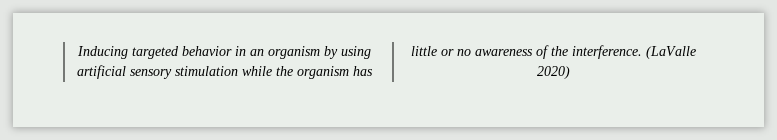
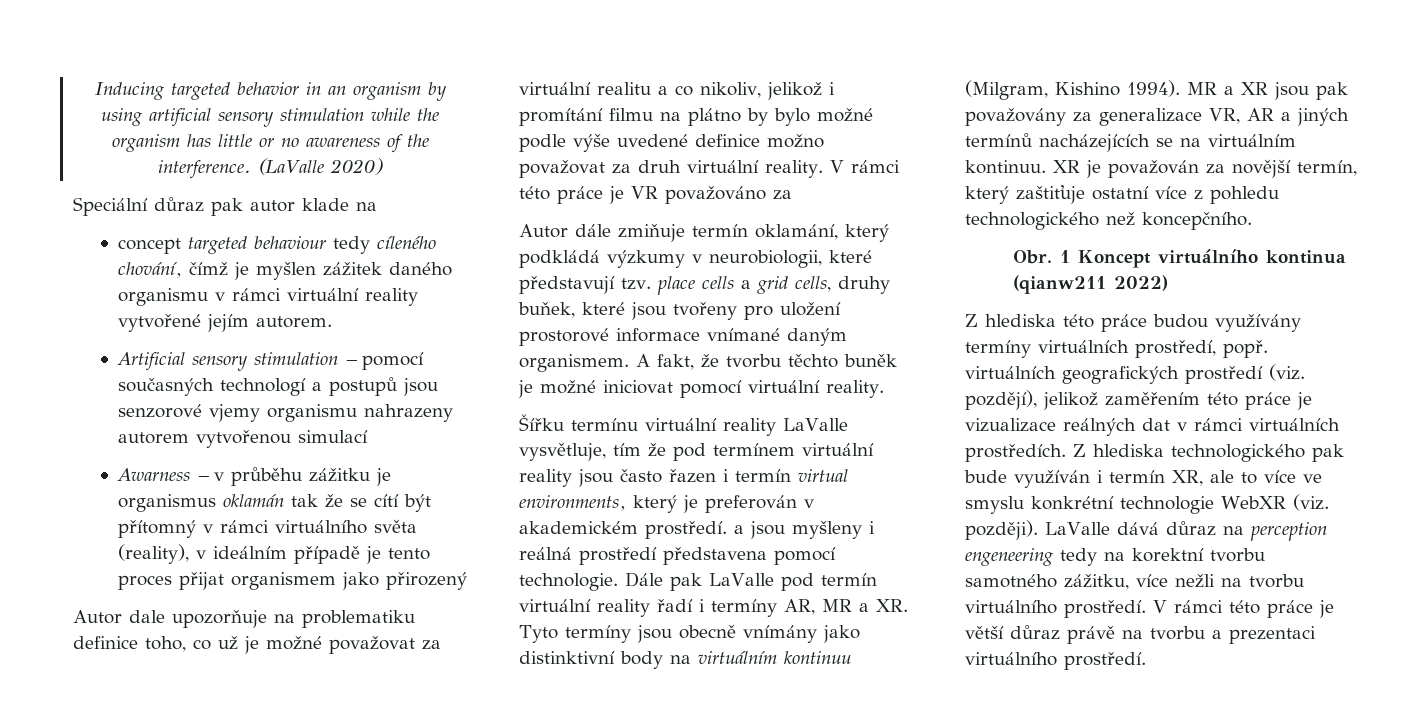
(570, 72) none -> [73,197,377,216] [117,236,436,254] [117,261,452,280] [117,288,418,306] [117,314,332,332] [116,352,424,371] [117,377,438,396] [117,404,453,422] [117,430,368,448] [116,467,391,486] [117,494,431,512] [117,519,417,538] [117,544,430,564] [117,572,467,590] [73,609,415,628] [73,636,441,654] [519,82,835,100] [519,108,873,126] [519,133,824,152] [519,160,900,178] [519,186,792,204] [519,223,889,242] [519,250,872,268] [519,276,890,295] [518,301,841,320] [519,328,847,346] [519,353,897,372] [518,380,884,398] [519,414,848,436] [519,442,874,461] [519,469,848,487] [519,495,814,513] [519,520,875,539] [519,547,836,565] [519,572,877,591] [519,599,908,617] [519,624,860,643] [519,651,851,669] [965,80,1348,100] [965,108,1349,126] [965,133,1296,152] [965,159,1357,178] [965,185,1279,204] [965,212,1252,230] [1012,249,1346,268] [1012,275,1168,294] [965,314,1301,332] [965,340,1268,358] [965,364,1305,384] [965,390,1312,410] [965,418,1340,436] [965,444,1344,462] [964,470,1322,488] [965,494,1329,514] [965,520,1327,541] [965,548,1265,566] [965,574,1304,590] [965,600,1334,618] [965,625,1316,644] [965,652,1146,670] // Speciální důraz pak autor klade na // concept targeted behaviour tedy cíleného chování, čímž je myšlen zážitek daného organismu v rámci virtuální reality vytvořené jejím autorem. // Artificial sensory stimulation – pomocí současných technologí a postupů jsou senzorové vjemy organismu nahrazeny autorem vytvořenou simulací // Awarness – v průběhu zážitku je organismus oklamán tak že se cítí být přítomný v rámci virtuálního světa (reality), v ideálním případě je tento proces přijat organismem jako přirozený // Autor dale upozorňuje na problematiku definice toho, co už je možné považovat za virtuální realitu a co nikoliv, jelikož i promítání filmu na plátno by bylo možné podle výše uvedené definice možno považovat za druh virtuální reality. V rámci této práce je VR považováno za // Autor dále zmiňuje termín oklamání, který podkládá výzkumy v neurobiologii, které představují tzv. place cells a grid cells, druhy buňek, které jsou tvořeny pro uložení prostorové informace vnímané daným organismem. A fakt, že tvorbu těchto buněk je možné iniciovat pomocí virtuální reality. // Šířku termínu virtuální reality LaValle vysvětluje, tím že pod termínem virtuální reality jsou často řazen i termín virtual environments, který je preferován v akademickém prostředí. a jsou myšleny i reálná prostředí představena pomocí technologie. Dále pak LaValle pod termín virtuální reality řadí i termíny AR, MR a XR. Tyto termíny jsou obecně vnímány jako distinktivní body na virtuálním kontinuu (Milgram, Kishino 1994). MR a XR jsou pak považovány za generalizace VR, AR a jiných termínů nacházejících se na virtuálním kontinuu. XR je považován za novější termín, který zaštiťuje ostatní více z pohledu technologického než koncepčního. // Obr. 1 Koncept virtuálního kontinua (qianw211 2022) // Z hlediska této práce budou využívány termíny virtuálních prostředí, popř. virtuálních geografických prostředí (viz. pozdějí), jelikož zaměřením této práce je vizualizace reálných dat v rámci virtuálních prostředích. Z hlediska technologického pak bude využíván i termín XR, ale to více ve smyslu konkrétní technologie WebXR (viz. později). LaValle dává důraz na perception engeneering tedy na korektní tvorbu samotného zážitku, více nežli na tvorbu virtuálního prostředí. V rámci této práce je větší důraz právě na tvorbu a prezentaci virtuálního prostředí.

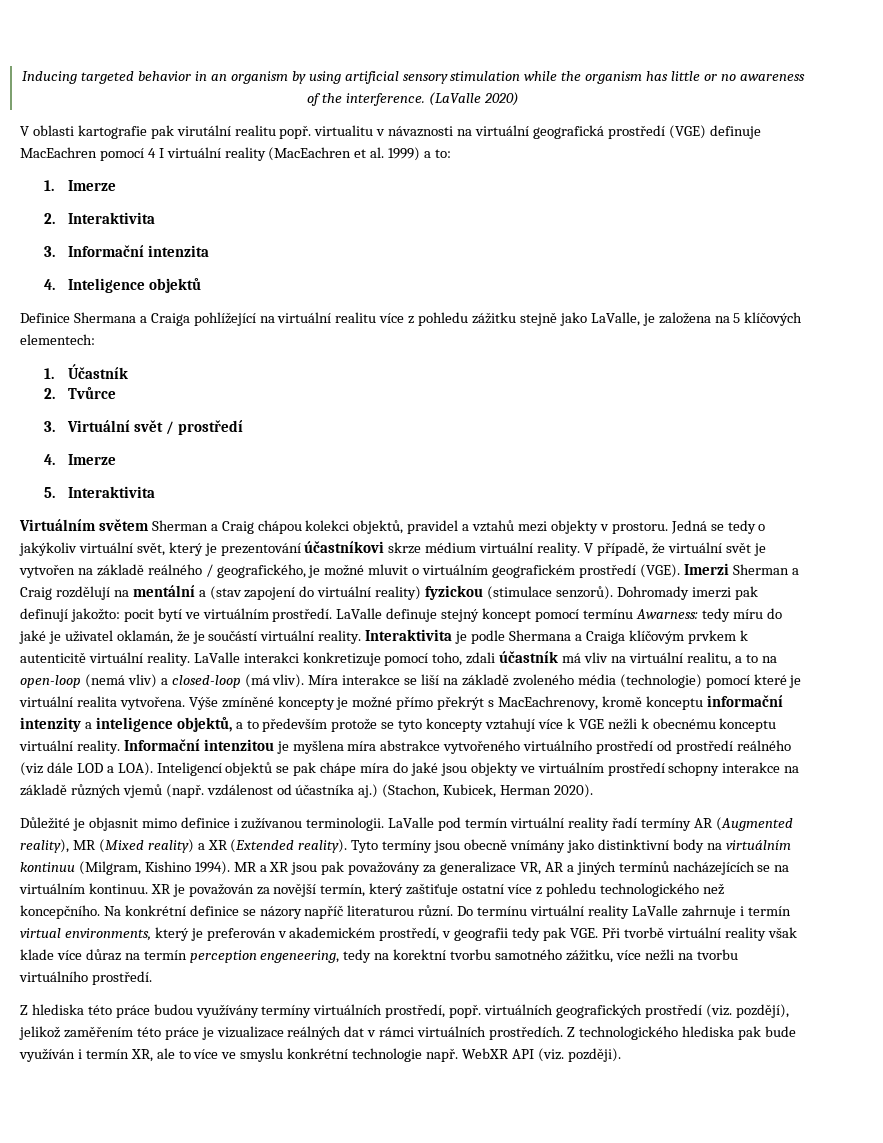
[73,197,377,216] [117,236,436,254] [117,261,452,280] [117,288,418,306] [117,314,332,332] [116,352,424,371] [117,377,438,396] [117,404,453,422] [117,430,368,448] [116,467,391,486] [117,494,431,512] [117,519,417,538] [117,544,430,564] [117,572,467,590] [73,609,415,628] [73,636,441,654] [519,82,835,100] [519,108,873,126] [519,133,824,152] [519,160,900,178] [519,186,792,204] [519,223,889,242] [519,250,872,268] [519,276,890,295] [518,301,841,320] [519,328,847,346] [519,353,897,372] [518,380,884,398] [519,414,848,436] [519,442,874,461] [519,469,848,487] [519,495,814,513] [519,520,875,539] [519,547,836,565] [519,572,702,591] Speciální důraz pak autor klade na // concept targeted behaviour tedy cíleného chování, čímž je myšlen zážitek daného organismu v rámci virtuální reality vytvořené jejím autorem. // Artificial sensory stimulation – pomocí současných technologí a postupů jsou senzorové vjemy organismu nahrazeny autorem vytvořenou simulací // Awarness – v průběhu zážitku je organismus oklamán tak že se cítí být přítomný v rámci virtuálního světa (reality), v ideálním případě je tento proces přijat organismem jako přirozený // Autor dale upozorňuje na problematiku definice toho, co už je možné považovat za virtuální realitu a co nikoliv, jelikož i promítání filmu na plátno by bylo možné podle výše uvedené definice možno považovat za druh virtuální reality. V rámci této práce je VR považováno za // Autor dále zmiňuje termín oklamání, který podkládá výzkumy v neurobiologii, které představují tzv. place cells a grid cells, druhy buňek, které jsou tvořeny pro uložení prostorové informace vnímané daným organismem. A fakt, že tvorbu těchto buněk je možné iniciovat pomocí virtuální reality. // Šířku termínu virtuální reality LaValle vysvětluje, tím že pod termínem virtuální reality jsou často řazen i termín virtual environments, který je preferován v akademickém prostředí. a jsou myšleny i reálná prostředí představena pomocí technologie. Dále pak -> [20,125,761,139] [20,147,452,161] [44,180,117,191] [44,212,156,224] [44,245,210,257] [44,278,202,293] [20,312,803,326] [20,334,95,345] [44,364,129,379] [44,387,117,399] [44,420,244,435] [44,454,117,465] [44,486,156,498] [19,519,766,534] [19,541,766,556] [19,563,799,578] [20,585,758,600] [20,608,782,622] [19,629,748,644] [20,651,777,666] [20,674,802,688] [19,695,783,710] [20,717,777,732] [19,739,791,754] [20,762,800,776] [20,784,594,798] [20,817,385,831] V oblasti kartografie pak virutální realitu popř. virtualitu v návaznosti na virtuální geografická prostředí (VGE) definuje MacEachren pomocí 4 I virtuální reality (MacEachren et al. 1999) a to: // 1. Imerze // 2. Interaktivita // 3. Informační intenzita // 4. Inteligence objektů // Definice Shermana a Craiga pohlížející na virtuální realitu více z pohledu zážitku stejně jako LaValle, je založena na 5 klíčových elementech: // 1. Účastník // 2. Tvůrce // 3. Virtuální svět / prostředí // 4. Imerze // 5. Interaktivita // Virtuálním světem Sherman a Craig chápou kolekci objektů, pravidel a vztahů mezi objekty v prostoru. Jedná se tedy o jakýkoliv virtuální svět, který je prezentování účastníkovi skrze médium virtuální reality. V případě, že virtuální svět je vytvořen na základě reálného / geografického, je možné mluvit o virtuálním geografickém prostředí (VGE). Imerzi Sherman a Craig rozdělují na mentální a (stav zapojení do virtuální reality) fyzickou (stimulace senzorů). Dohromady imerzi pak definují jakožto: pocit bytí ve virtuálním prostředí. LaValle definuje stejný koncept pomocí termínu Awarness: tedy míru do jaké je uživatel oklamán, že je součástí virtuální reality. Interaktivita je podle Shermana a Craiga klíčovým prvkem k autenticitě virtuální reality. LaValle interakci konkretizuje pomocí toho, zdali účastník má vliv na virtuální realitu, a to na open-loop (nemá vliv) a closed-loop (má vliv). Míra interakce se liší na základě zvoleného média (technologie) pomocí které je virtuální realita vytvořena. Výše zmíněné koncepty je možné přímo překrýt s MacEachrenovy, kromě konceptu informační intenzity a inteligence objektů, a to především protože se tyto koncepty vztahují více k VGE nežli k obecnému konceptu virtuální reality. Informační intenzitou je myšlena míra abstrakce vytvořeného virtuálního prostředí od prostředí reálného (viz dále LOD a LOA). Inteligencí objektů se pak chápe míra do jaké jsou objekty ve virtuálním prostředí schopny interakce na základě různých vjemů (např. vzdálenost od účastníka aj.) (Stachon, Kubicek, Herman 2020). // Důležité je objasnit mimo definice i zužívanou terminologii.
[699,599,908,617] i termíny AR, MR a XR. -> [640,817,793,831] [20,839,348,853] termíny AR (Augmented reality), MR (Mixed reality) a XR (Extended reality).
[1012,249,1346,268] [1012,275,1168,294] // Obr. 1 Koncept virtuálního kontinua (qianw211 2022) -> [103,905,791,919] [20,927,797,941] [20,949,738,963] [19,971,152,985] Na konkrétní definice se názory napříč literaturou různí. Do termínu virtuální reality LaValle zahrnuje i termín virtual environments, který je preferován v akademickém prostředí, v geografii tedy pak VGE. Při tvorbě virtuální reality však klade více důraz na termín perception engeneering, tedy na korektní tvorbu samotného zážitku, více nežli na tvorbu virtuálního prostředí.
[1093,444,1305,462] hlediska technologického -> [578,1026,734,1040] technologického hlediska
[1221,494,1329,511] [965,520,1327,541] [965,548,1265,566] [965,574,1304,590] [965,600,1334,618] [965,625,1316,644] [965,652,1146,670] WebXR (viz. později). LaValle dává důraz na perception engeneering tedy na korektní tvorbu samotného zážitku, více nežli na tvorbu virtuálního prostředí. V rámci této práce je větší důraz právě na tvorbu a prezentaci virtuálního prostředí. -> [426,1048,621,1062] např. WebXR API (viz. později).

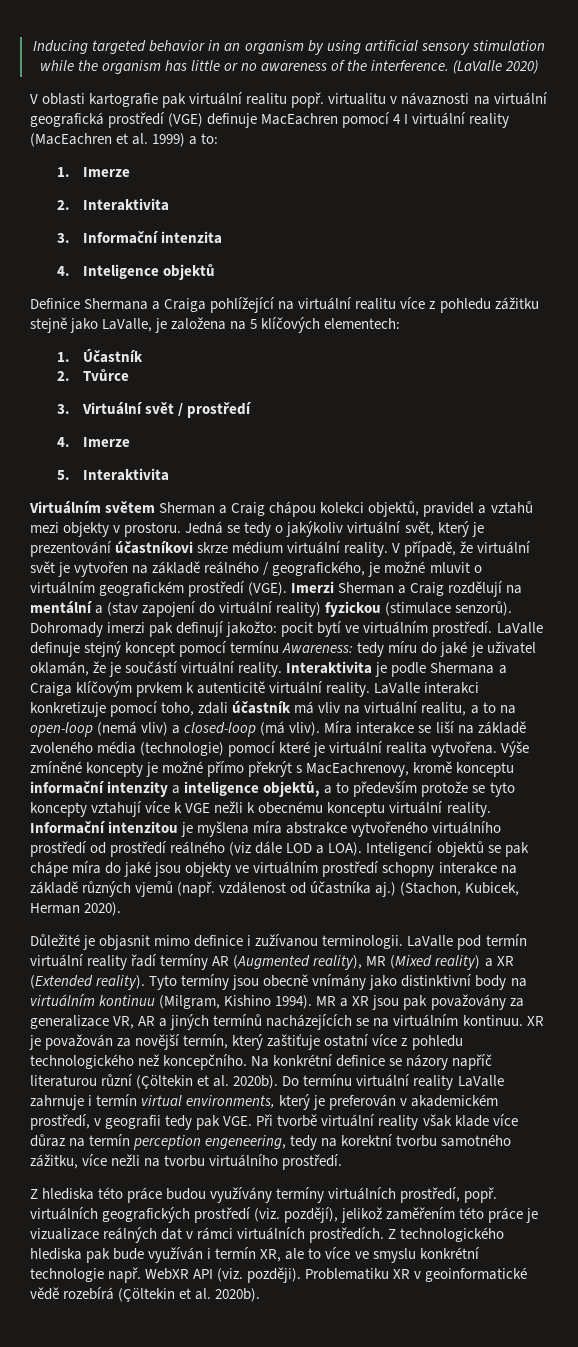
[176,125,231,136] virutální -> [189,92,244,105] virtuální
[635,609,698,619] Awarness: -> [282,643,354,653] Awareness:
[418,905,454,917] různí. -> [101,1074,279,1089] různí (Çöltekin et al. 2020b).
(621, 1055) none -> [305,1267,528,1282] [30,1287,261,1302] Problematiku XR v geoinformatické vědě rozebírá (Çöltekin et al. 2020b).

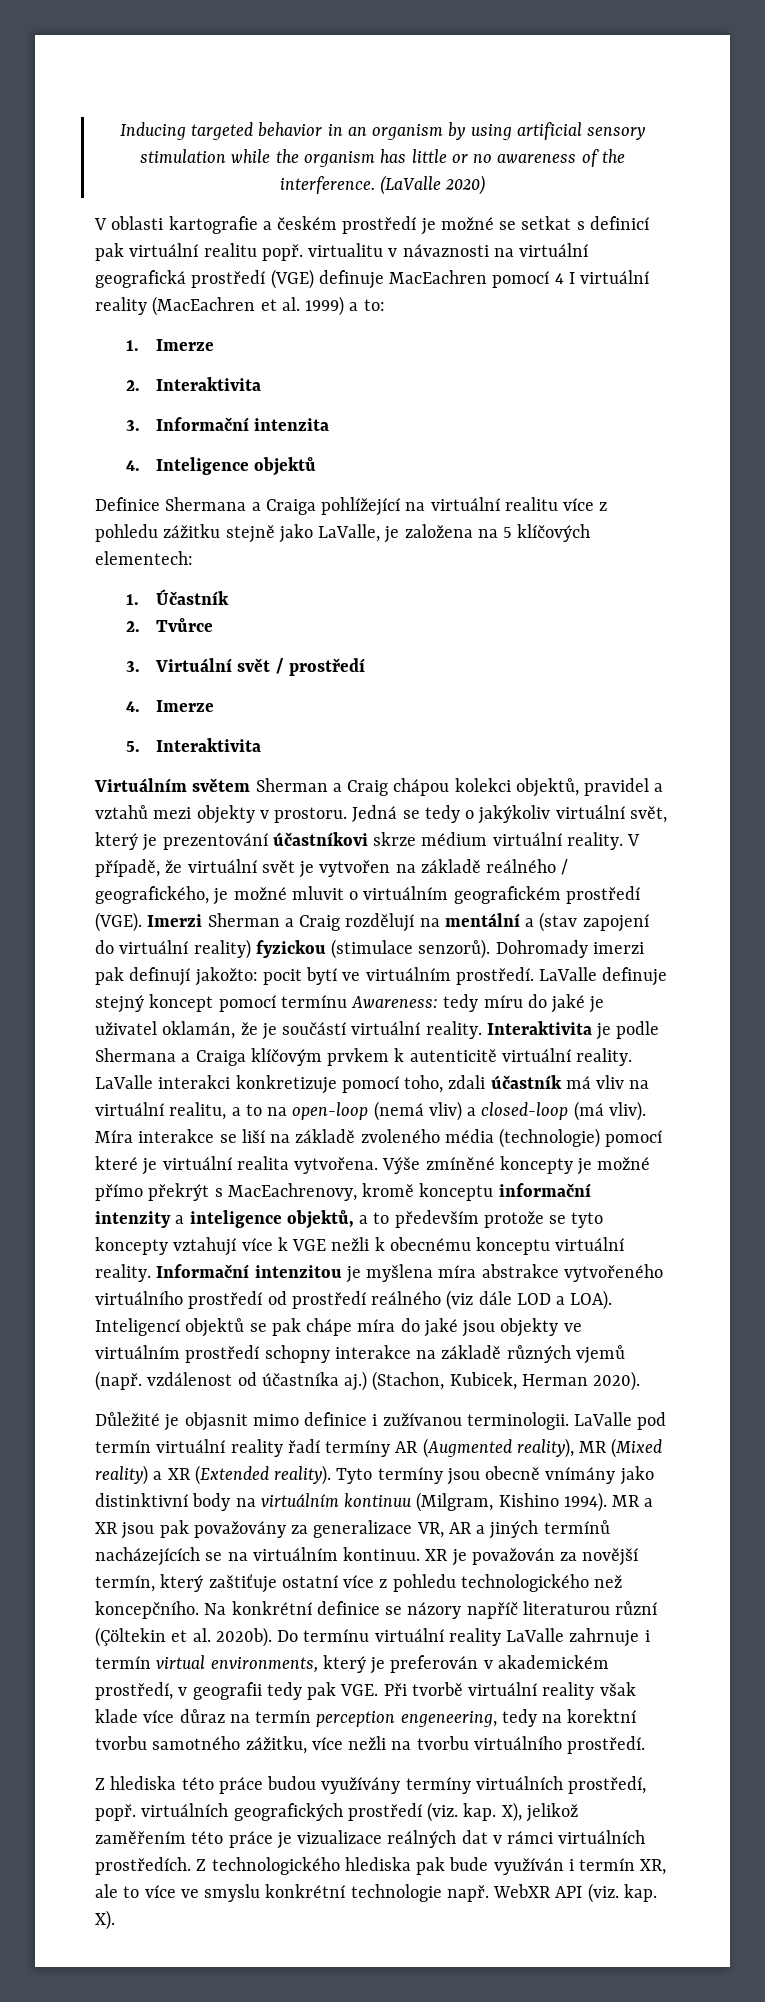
(159, 100) none -> [262,216,649,235] a českém prostředí je možné se setkat s definicí
[284,1207,339,1223] pozdějí), -> [463,1802,522,1822] kap. X),
[247,1267,528,1283] [30,1287,261,1302] později). Problematiku XR v geoinformatické vědě rozebírá (Çöltekin et al. 2020b). -> [623,1884,657,1902] [95,1910,115,1930] kap. X).

